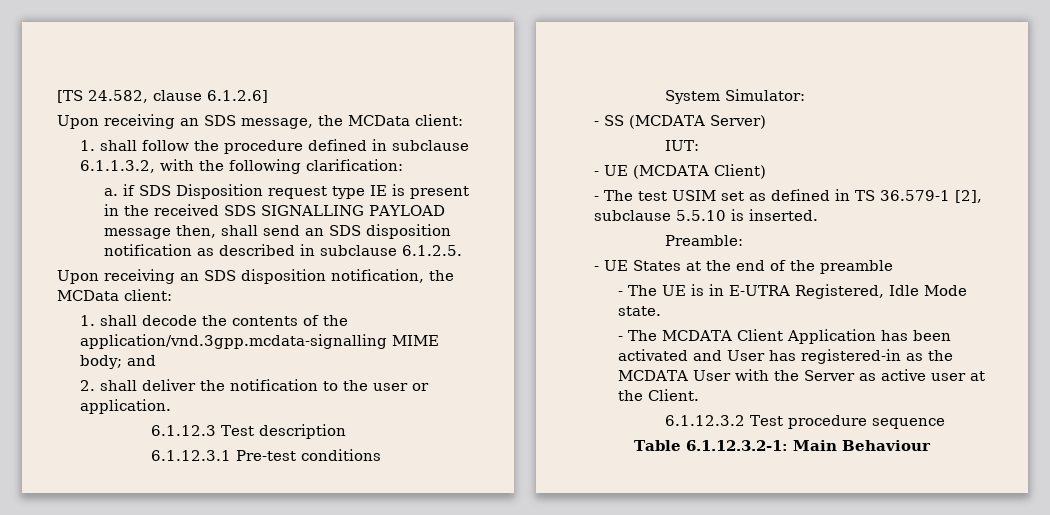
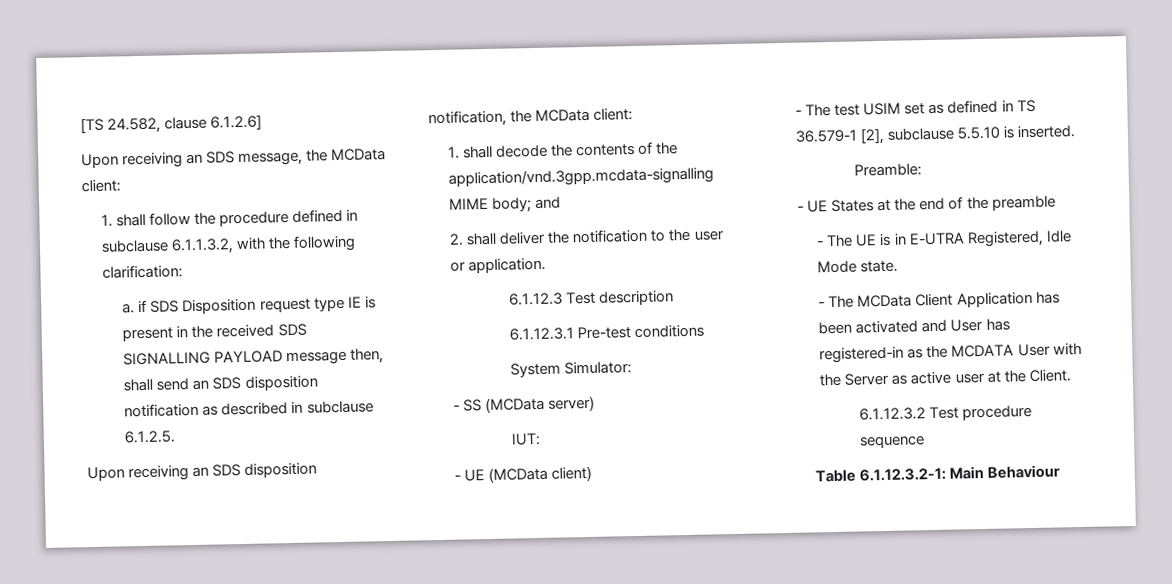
[629,115,767,129] (MCDATA Server) -> [485,395,596,414] (MCData server)
[633,164,767,179] (MCDATA Client) -> [488,465,593,484] (MCData client)
[661,330,732,341] MCDATA -> [857,294,913,308] MCData

